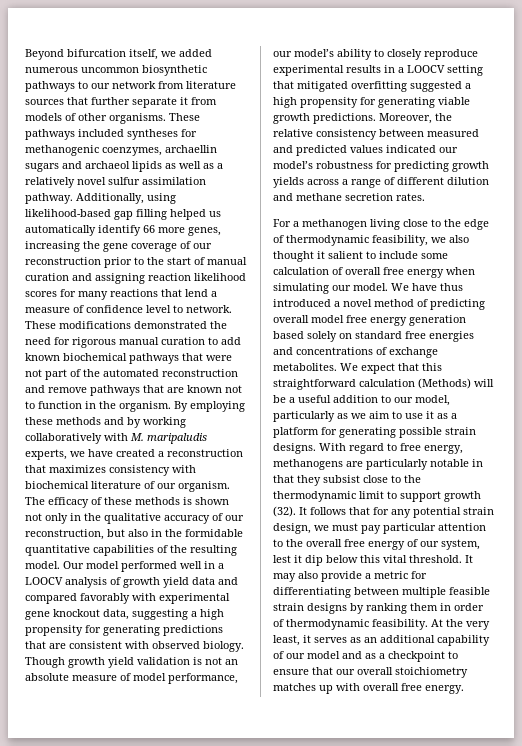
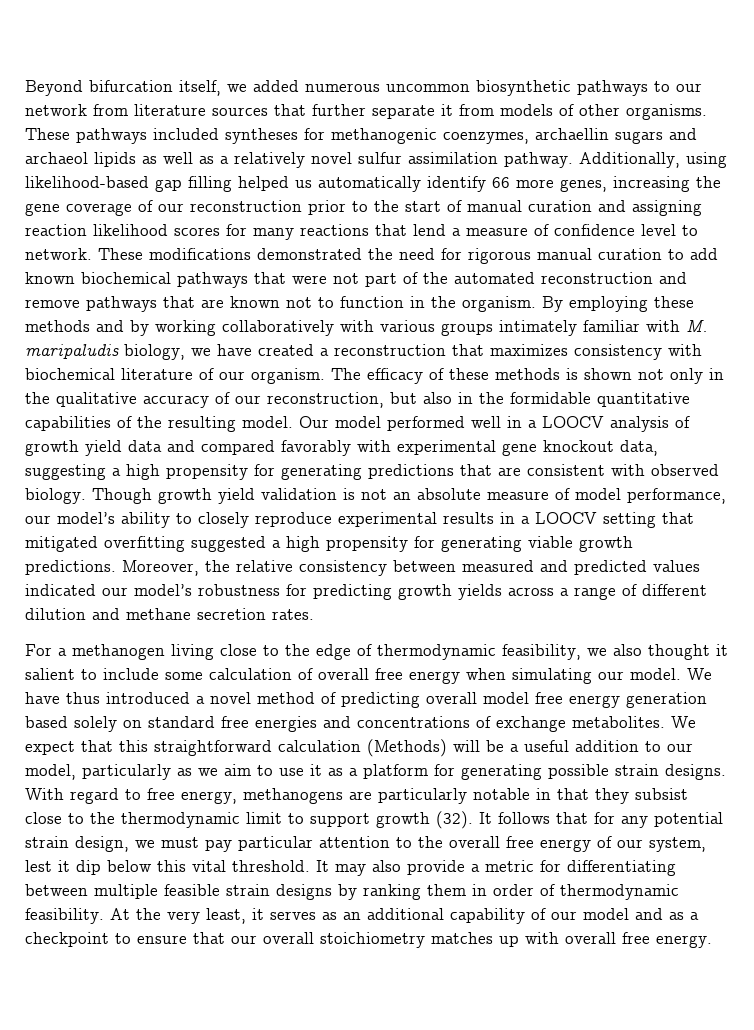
(128, 437) none -> [380,320,680,336] various groups intimately familiar with
[25,449,67,460] experts, -> [124,344,185,360] biology,

